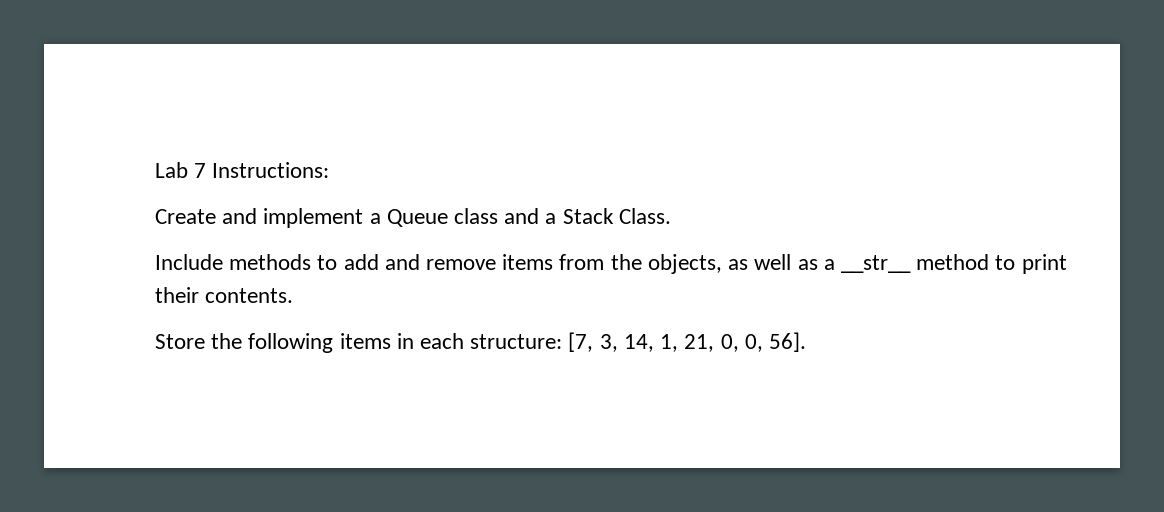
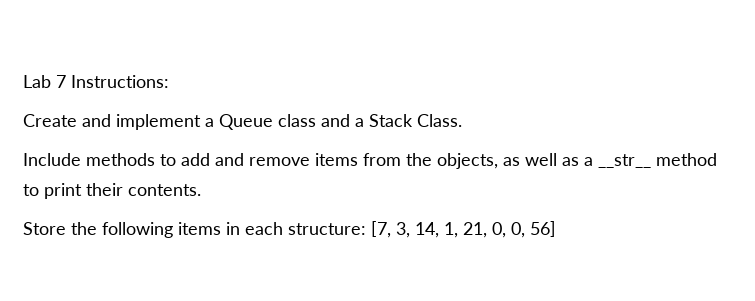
[768,332,806,352] 56]. -> [530,221,556,237] 56]

